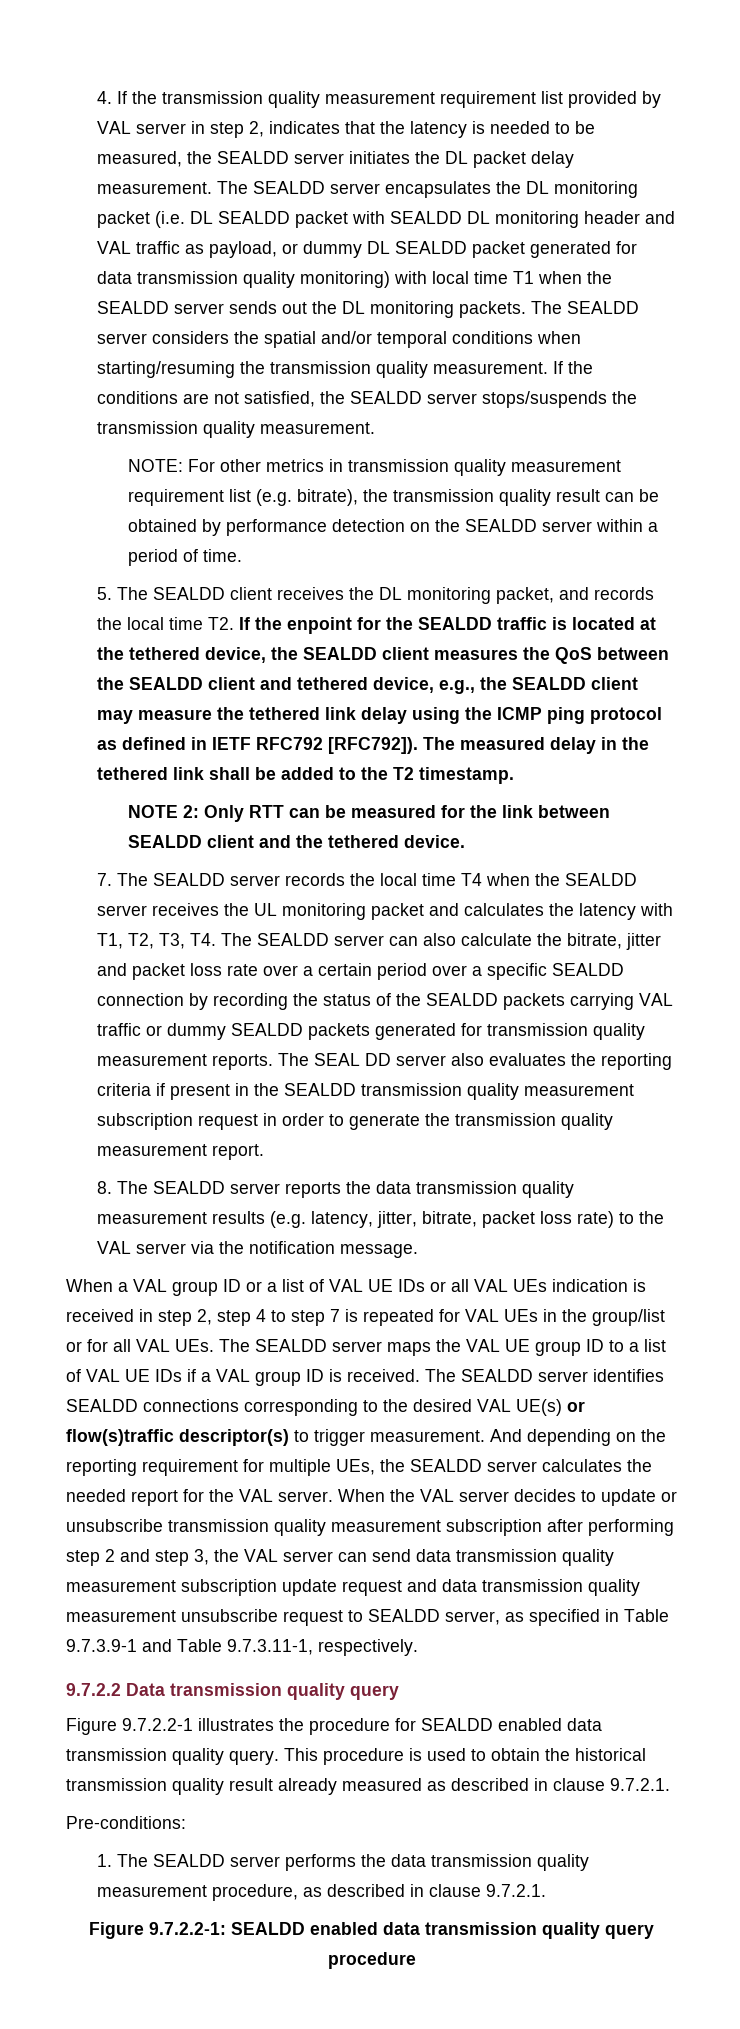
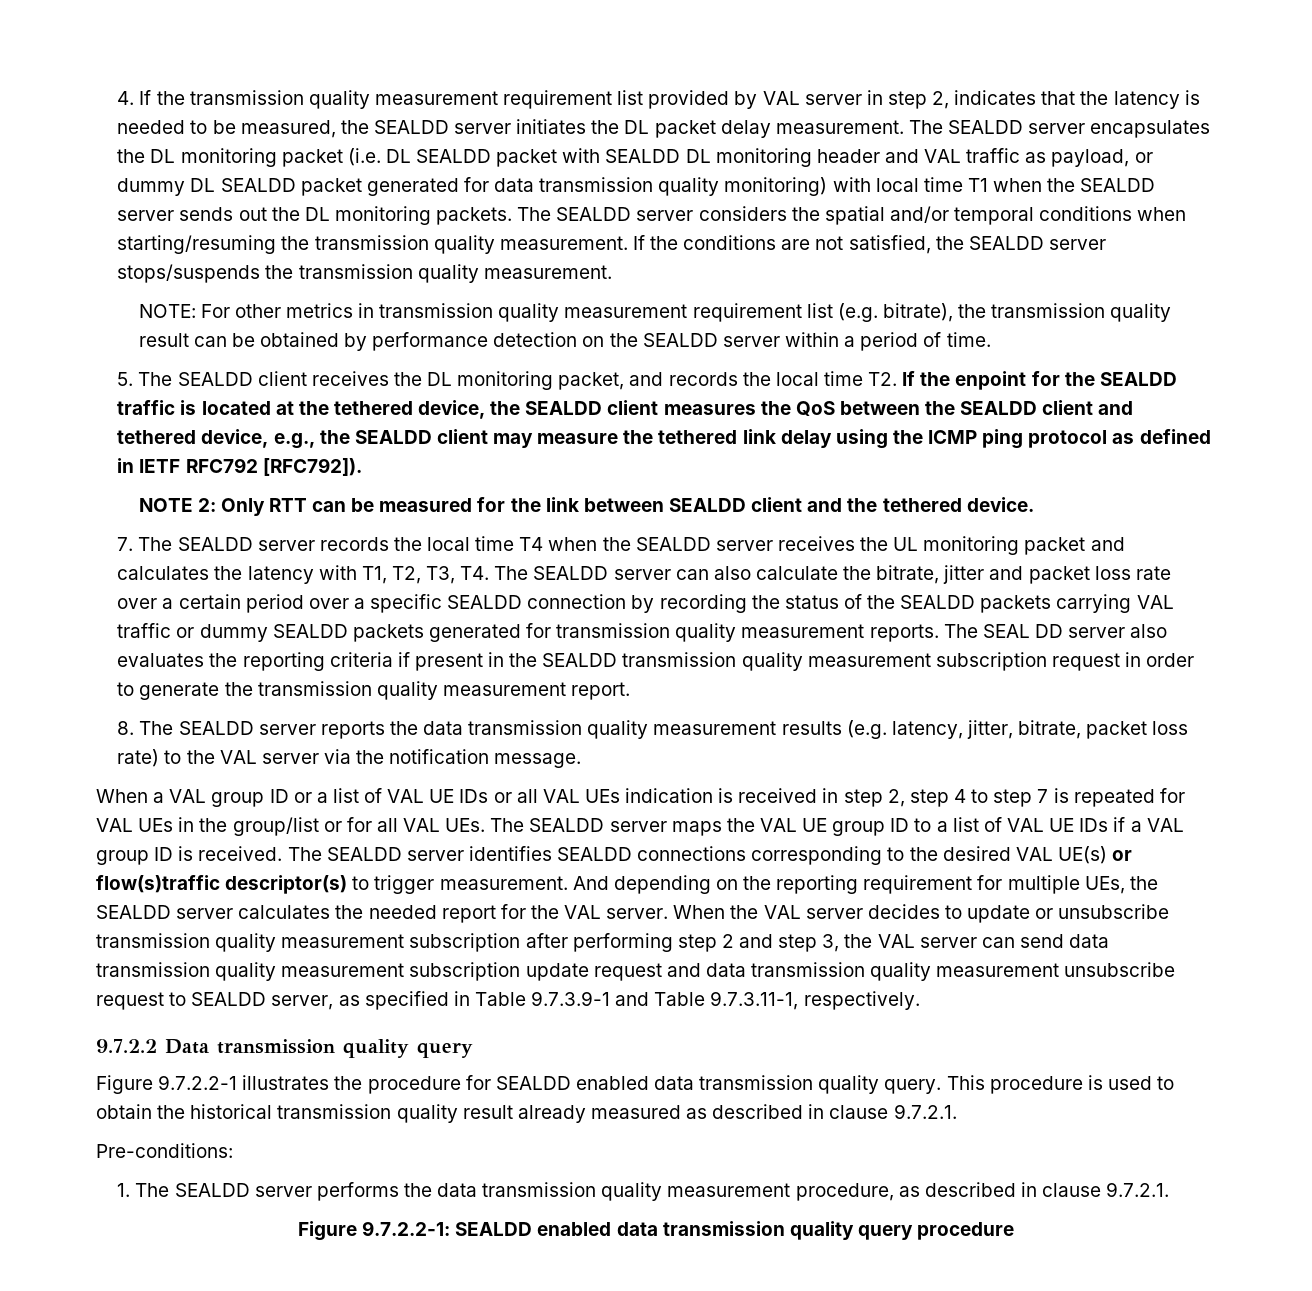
[423,737,650,754] [97,767,515,784] The measured delay in the tethered link shall be added to the T2 timestamp. -> (362, 467) none

